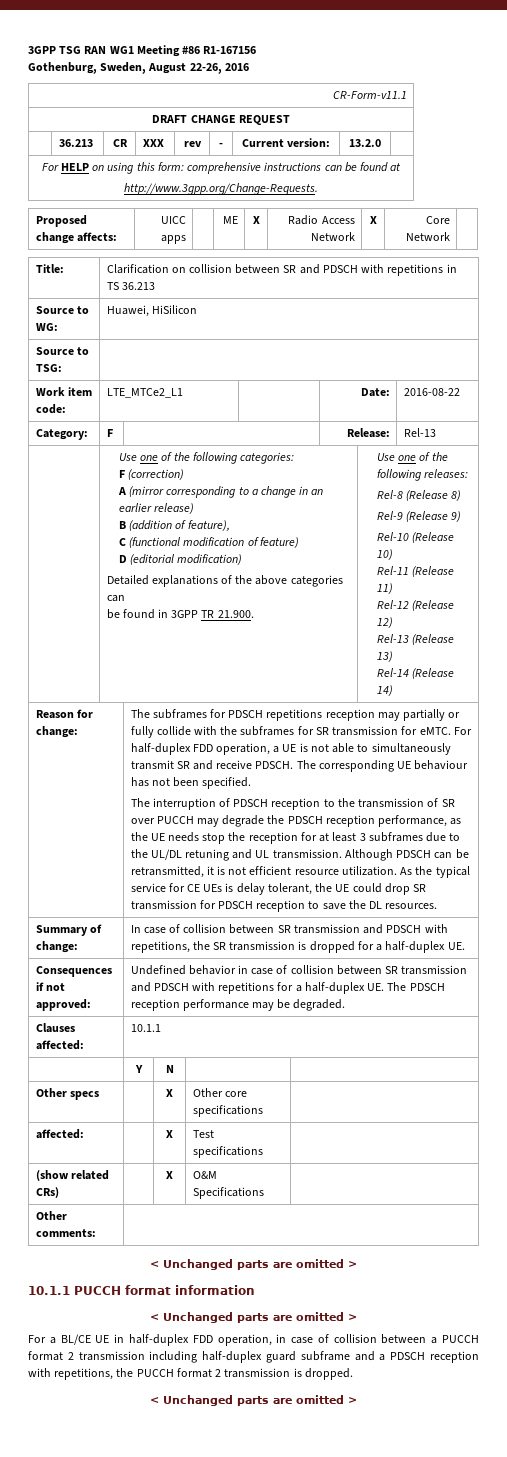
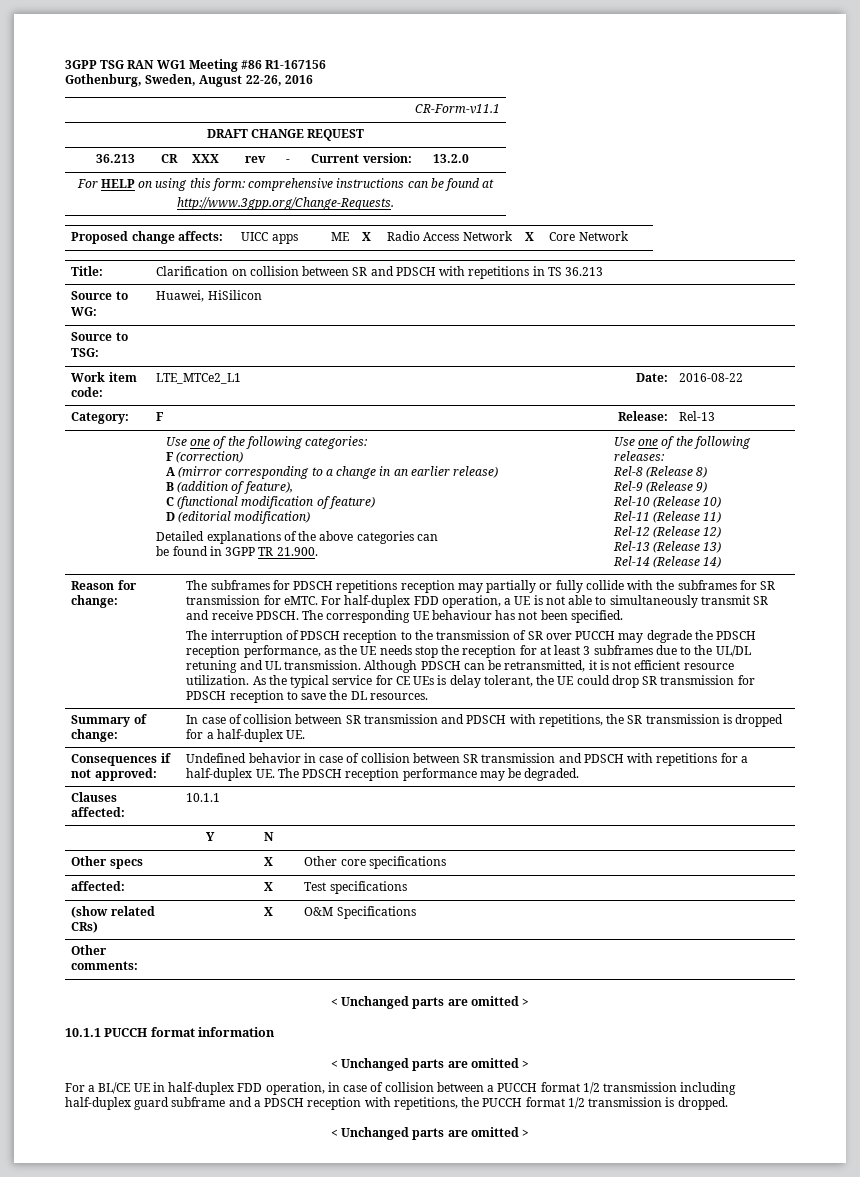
[67,1352,74,1360] 2 -> [582,1082,600,1094] 1/2
[215,1369,222,1377] 2 -> [567,1097,585,1109] 1/2

